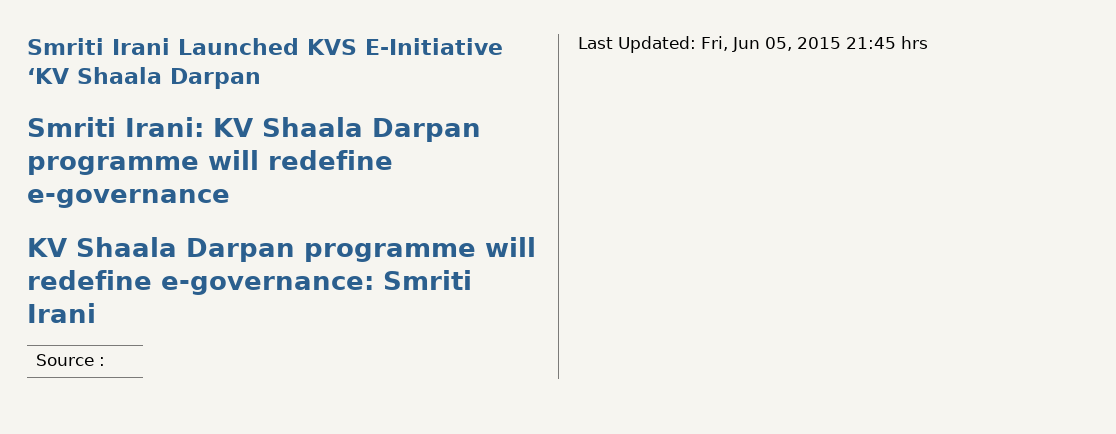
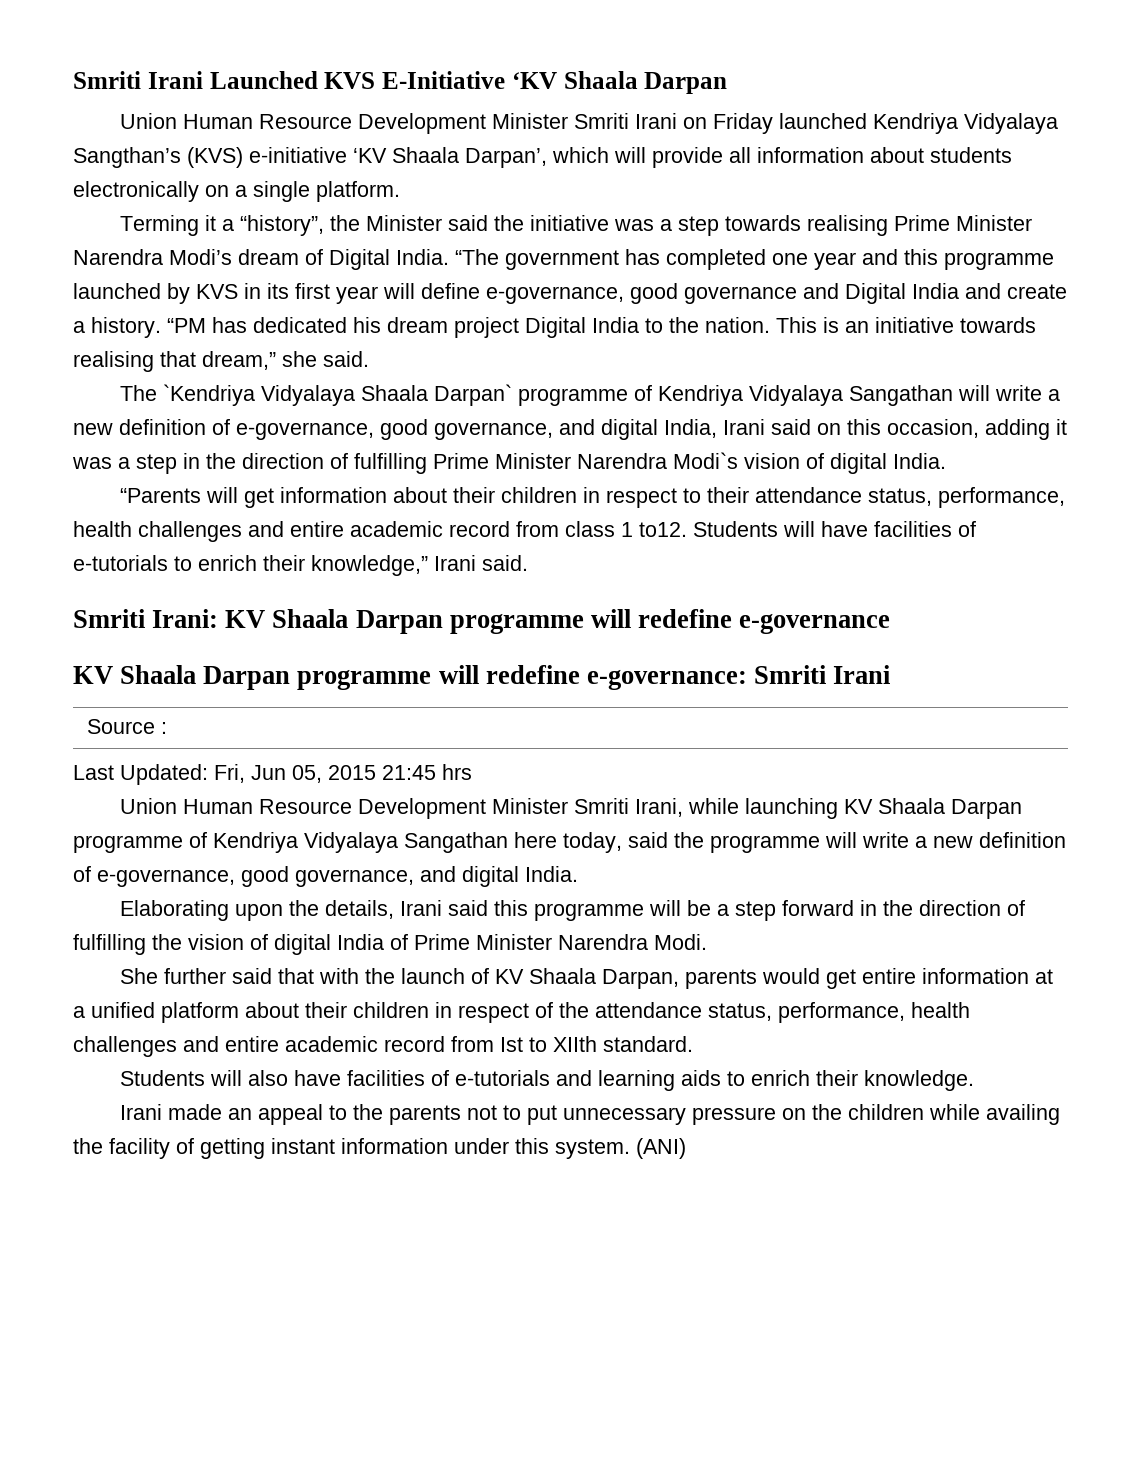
(261, 78) none -> [120,113,1059,134] [73,147,1012,168] [73,181,400,202] [120,215,1033,236] [73,249,1054,270] [73,283,1067,304] [73,317,1036,338] [73,351,369,372] [120,384,1061,406] [73,419,1067,440] [72,452,946,474] [120,487,1066,508] [73,521,976,542] [73,555,528,576] // Union Human Resource Development Minister Smriti Irani on Friday launched Kendriya Vidyalaya Sangthan’s (KVS) e-initiative ‘KV Shaala Darpan’, which will provide all information about students electronically on a single platform. // Terming it a “history”, the Minister said the initiative was a step towards realising Prime Minister Narendra Modi’s dream of Digital India. “The government has completed one year and this programme launched by KVS in its first year will define e-governance, good governance and Digital India and create a history. “PM has dedicated his dream project Digital India to the nation. This is an initiative towards realising that dream,” she said. // The `Kendriya Vidyalaya Shaala Darpan` programme of Kendriya Vidyalaya Sangathan will write a new definition of e-governance, good governance, and digital India, Irani said on this occasion, adding it was a step in the direction of fulfilling Prime Minister Narendra Modi`s vision of digital India. // “Parents will get information about their children in respect to their attendance status, performance, health challenges and entire academic record from class 1 to12. Students will have facilities of e-tutorials to enrich their knowledge,” Irani said.
(928, 42) none -> [120,798,1023,819] [73,832,1066,853] [73,866,578,887] [120,900,1026,921] [73,934,707,955] [120,968,1054,989] [73,1002,970,1023] [73,1036,693,1057] [120,1070,975,1091] [120,1104,1061,1125] [73,1138,686,1159] // Union Human Resource Development Minister Smriti Irani, while launching KV Shaala Darpan programme of Kendriya Vidyalaya Sangathan here today, said the programme will write a new definition of e-governance, good governance, and digital India. // Elaborating upon the details, Irani said this programme will be a step forward in the direction of fulfilling the vision of digital India of Prime Minister Narendra Modi. // She further said that with the launch of KV Shaala Darpan, parents would get entire information at a unified platform about their children in respect of the attendance status, performance, health challenges and entire academic record from Ist to XIIth standard. // Students will also have facilities of e-tutorials and learning aids to enrich their knowledge. // Irani made an appeal to the parents not to put unnecessary pressure on the children while availing the facility of getting instant information under this system. (ANI)

